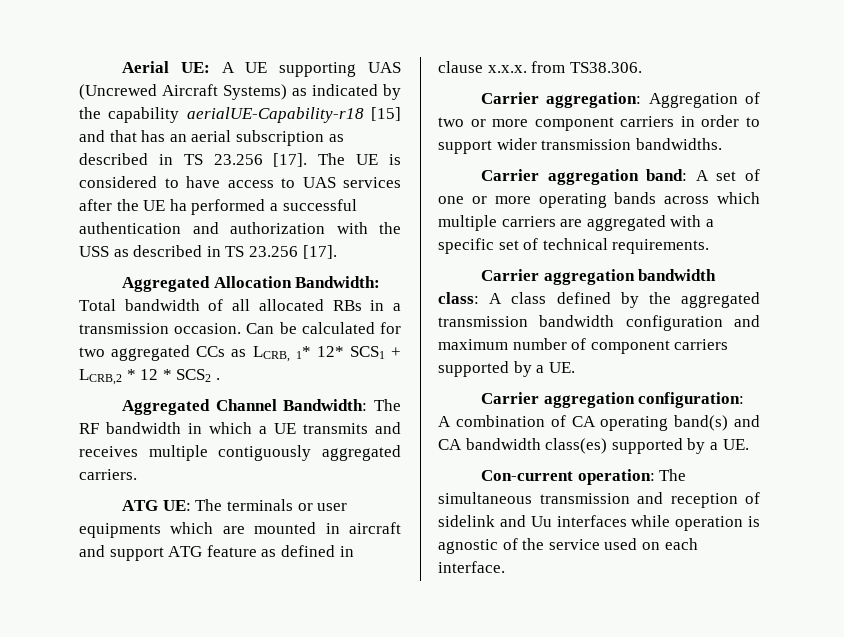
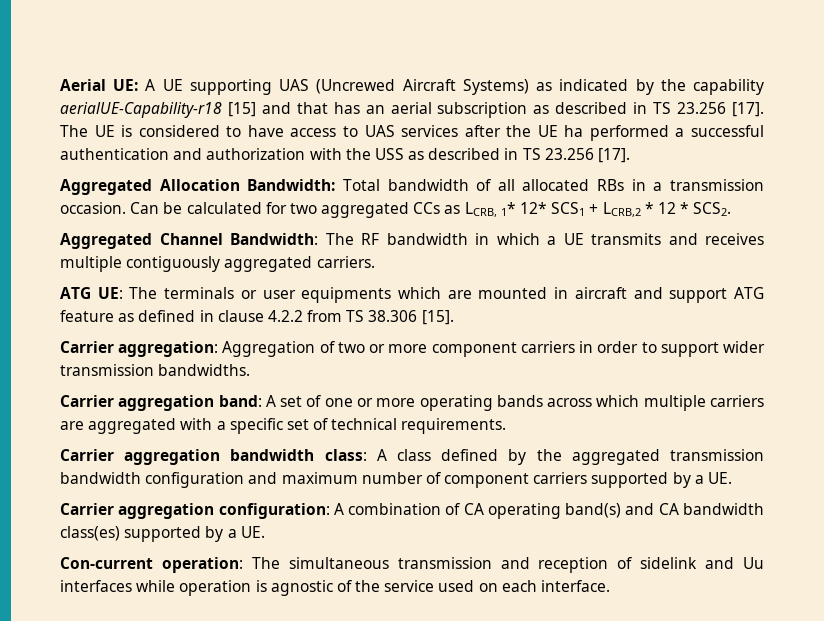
[176,369,220,382] SCS2 . -> [693,202,732,216] SCS2.
[487,61,642,73] x.x.x. from TS38.306. -> [267,310,454,325] 4.2.2 from TS 38.306 [15].

